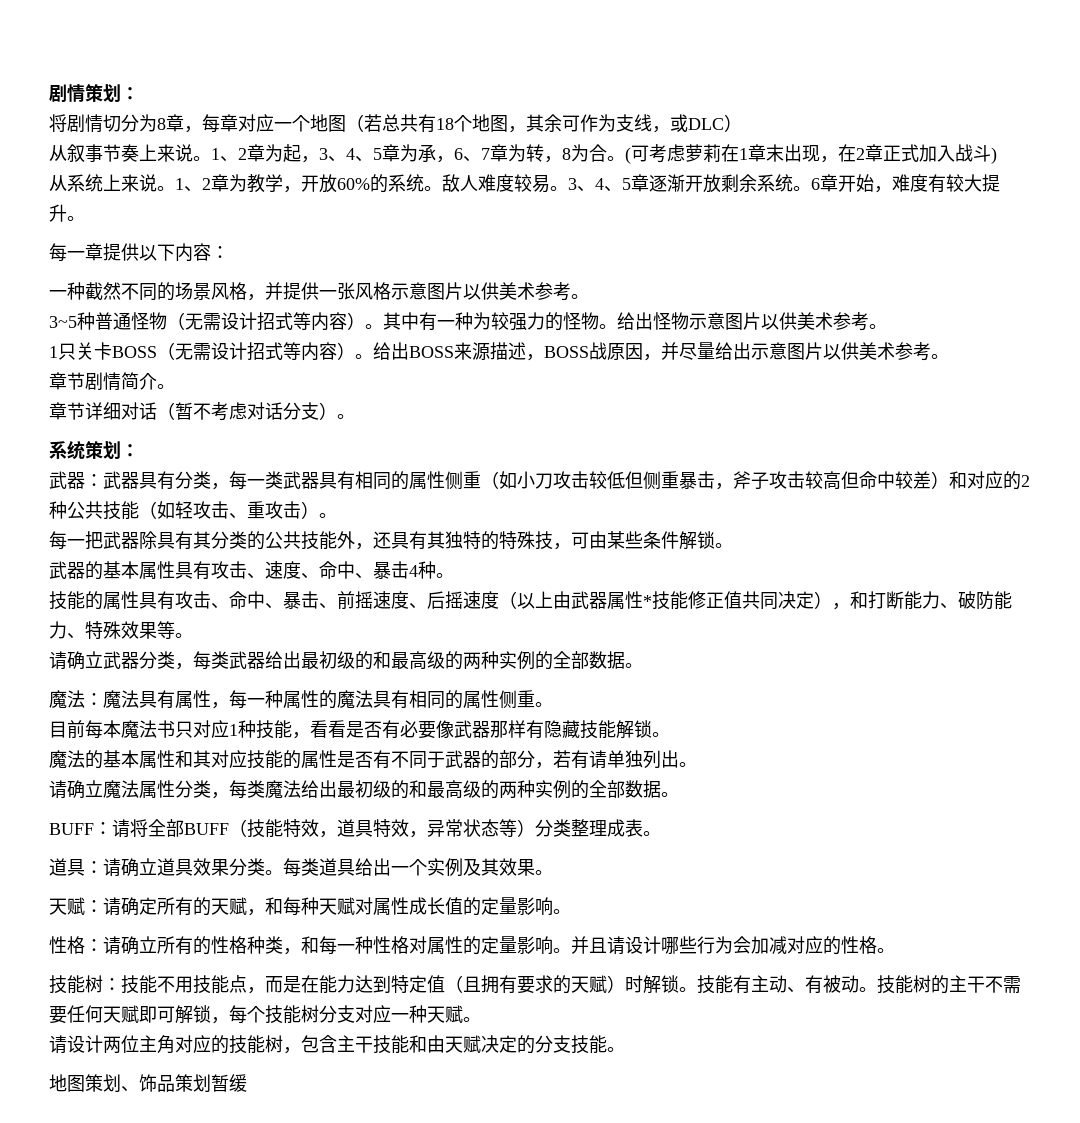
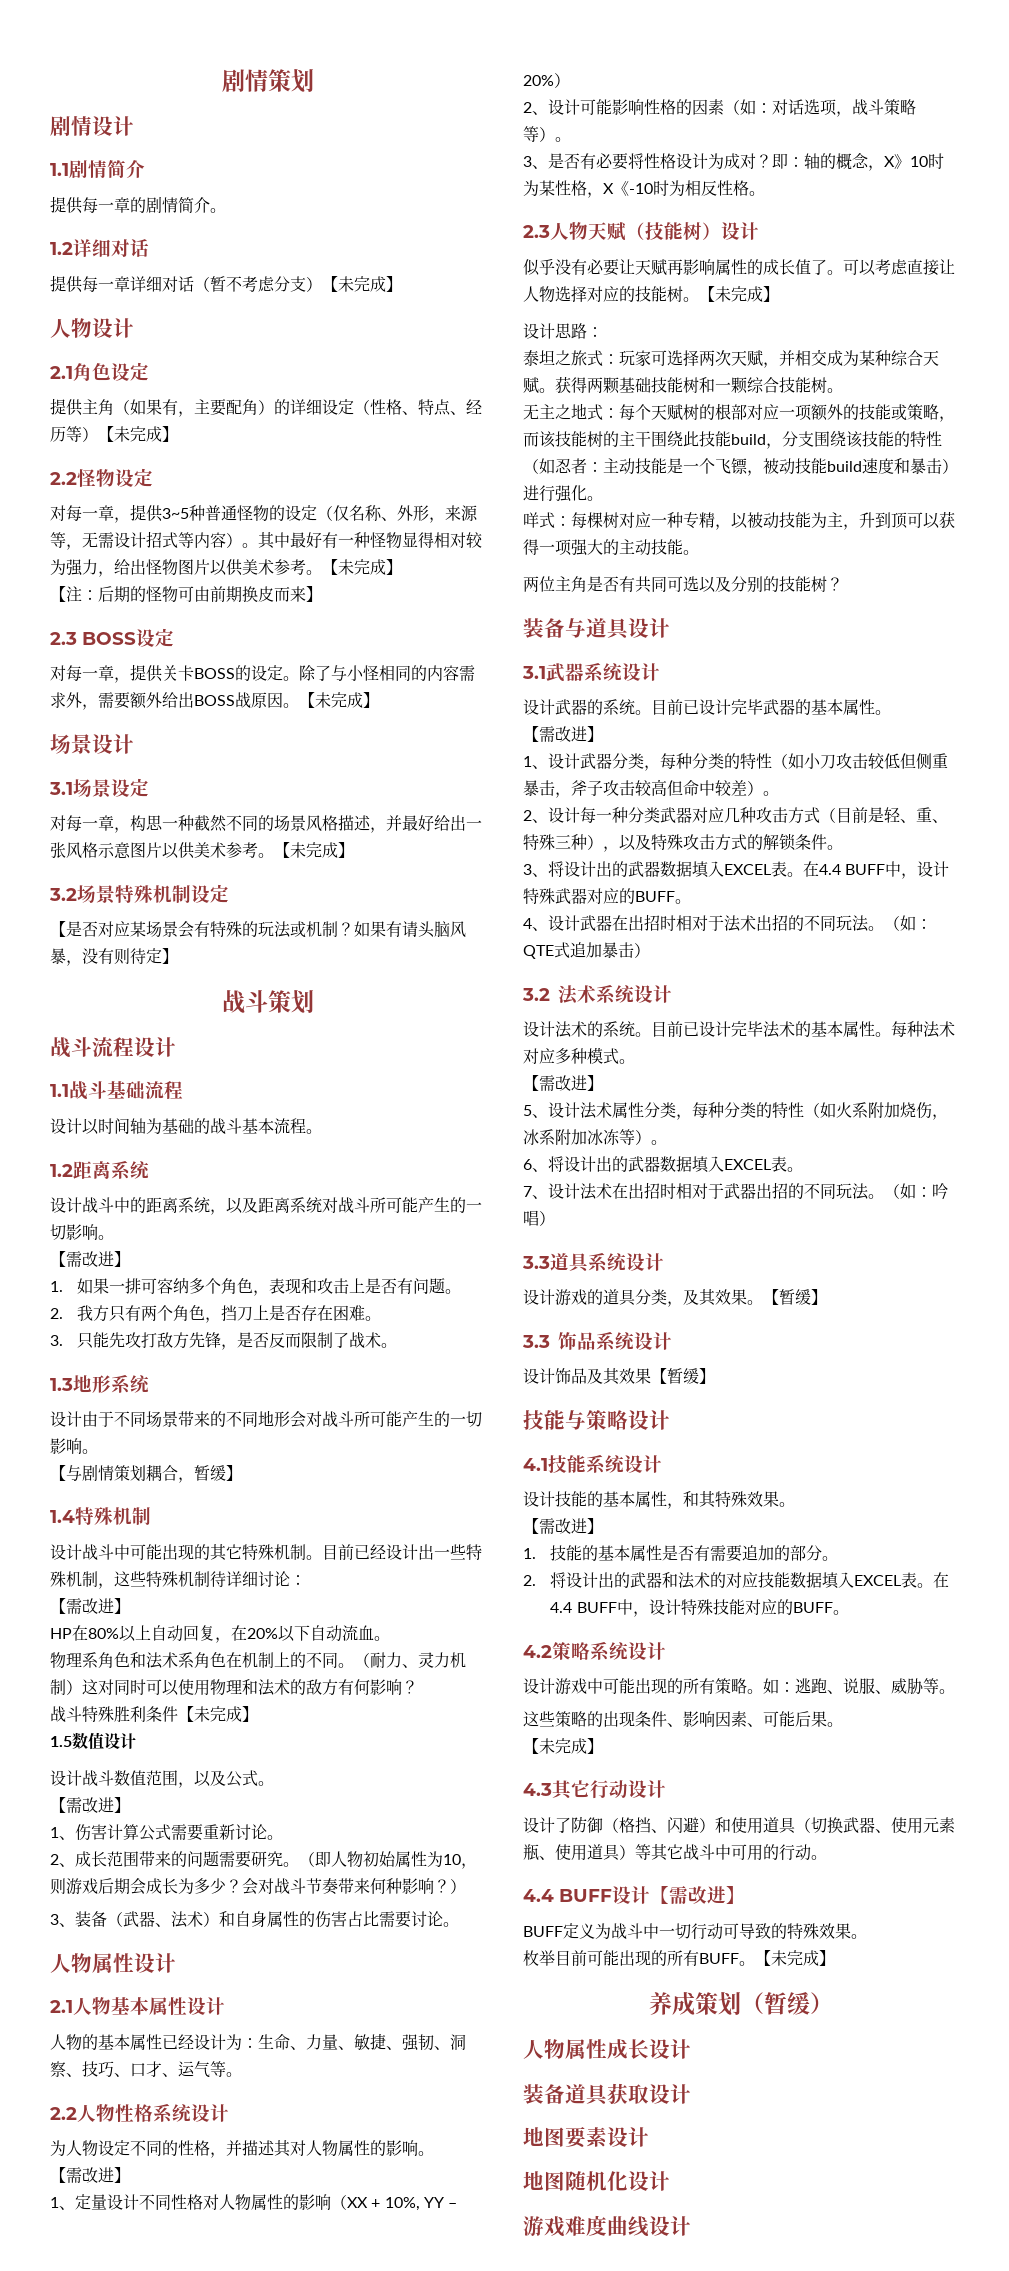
[49,84,139,102] [49,114,742,133] [49,144,997,164] [49,174,1000,193] [49,204,85,222] [49,243,229,262] 剧情策划： // 将剧情切分为8章，每章对应一个地图（若总共有18个地图，其余可作为支线，或DLC） // 从叙事节奏上来说。1、2章为起，3、4、5章为承，6、7章为转，8为合。(可考虑萝莉在1章末出现，在2章正式加入战斗) // 从系统上来说。1、2章为教学，开放60%的系统。敌人难度较易。3、4、5章逐渐开放剩余系统。6章开始，难度有较大提升。 // 每一章提供以下内容： // -> [222,69,314,93] [50,116,134,136] [50,160,145,178] [50,196,226,214] [50,239,149,257] [50,275,402,293] [50,318,134,338] [50,362,149,381] [50,398,482,417] [50,426,178,442] [50,468,153,487] [50,504,478,523] [50,531,483,550] [50,559,402,577] [50,586,322,603] [50,628,174,647] [50,664,475,683] [50,692,379,710] [50,734,134,755] [49,778,149,798] [50,815,163,833] 剧情策划 // 剧情设计 // 1.1剧情简介 // 提供每一章的剧情简介。 // 1.2详细对话 // 提供每一章详细对话（暂不考虑分支）【未完成】 // 人物设计 // 2.1角色设定 // 提供主角（如果有，主要配角）的详细设定（性格、特点、经历等）【未完成】 // 2.2怪物设定 // 对每一章，提供3~5种普通怪物的设定（仅名称、外形，来源等，无需设计招式等内容）。其中最好有一种怪物显得相对较为强力，给出怪物图片以供美术参考。【未完成】 // 【注：后期的怪物可由前期换皮而来】 // 2.3 BOSS设定 // 对每一章，提供关卡BOSS的设定。除了与小怪相同的内容需求外，需要额外给出BOSS战原因。【未完成】 // 场景设计 // 3.1场景设定 // 对每一章，构思
[247,282,319,301] ，并提供 -> [338,815,466,833] 描述，并最好给出
[49,312,887,331] [49,342,949,361] [49,372,175,391] [49,402,355,421] [49,440,139,460] [49,471,481,490] // 3~5种普通怪物（无需设计招式等内容）。其中有一种为较强力的怪物。给出怪物示意图片以供美术参考。 // 1只关卡BOSS（无需设计招式等内容）。给出BOSS来源描述，BOSS战原因，并尽量给出示意图片以供美术参考。 // 章节剧情简介。 // 章节详细对话（暂不考虑对话分支）。 // 系统策划： // 武器：武器具有分类，每一类武器具有相同的属性侧重 -> [274,842,354,858] [49,884,229,904] [50,921,466,938] [50,948,178,966] [222,990,314,1014] [50,1037,176,1058] [50,1081,183,1100] [50,1118,322,1135] [50,1160,150,1180] [50,1197,482,1215] [50,1224,114,1240] [50,1251,130,1267] [50,1277,462,1296] [50,1305,382,1323] [50,1332,398,1350] [50,1374,150,1394] [50,1410,482,1428] [50,1438,98,1454] [50,1464,242,1483] [50,1507,151,1525] [50,1544,482,1561] [50,1571,306,1589] [50,1598,130,1614] [50,1625,390,1643] [50,1652,466,1669] [50,1679,418,1696] [50,1706,258,1723] [50,1732,136,1750] [50,1770,274,1788] [50,1797,130,1813] [50,1824,283,1841] [50,1851,477,1869] [50,1878,466,1895] [50,1911,459,1928] [50,1953,176,1973] [50,1997,225,2016] [50,2033,466,2051] [50,2061,242,2078] [50,2103,229,2123] [50,2140,434,2158] [50,2167,130,2183] [50,2194,458,2211] [523,73,570,88] [523,99,916,117] [523,126,571,142] [523,153,944,171] [523,180,765,198] [523,222,759,241] [523,259,955,276] [523,286,779,303] [523,323,603,339] [523,349,939,368] [523,376,843,394] [523,403,955,422] [523,430,942,449] [523,458,958,476] [523,485,603,502] [523,511,955,530] [523,539,699,556] [523,576,843,593] [523,618,670,640] [522,662,660,682] [523,699,891,716] [523,726,603,742] [523,753,772,771] 【未完成】 // 3.2场景特殊机制设定 // 【是否对应某场景会有特殊的玩法或机制？如果有请头脑风暴，没有则待定】 // 战斗策划 // 战斗流程设计 // 1.1战斗基础流程 // 设计以时间轴为基础的战斗基本流程。 // 1.2距离系统 // 设计战斗中的距离系统，以及距离系统对战斗所可能产生的一切影响。 // 【需改进】 // 1.如果一排可容纳多个角色，表现和攻击上是否有问题。 // 2.我方只有两个角色，挡刀上是否存在困难。 // 3.只能先攻打敌方先锋，是否反而限制了战术。 // 1.3地形系统 // 设计由于不同场景带来的不同地形会对战斗所可能产生的一切影响。 // 【与剧情策划耦合，暂缓】 // 1.4特殊机制 // 设计战斗中可能出现的其它特殊机制。目前已经设计出一些特殊机制，这些特殊机制待详细讨论： // 【需改进】 // HP在80%以上自动回复，在20%以下自动流血。 // 物理系角色和法术系角色在机制上的不同。（耐力、灵力机制）这对同时可以使用物理和法术的敌方有何影响？ // 战斗特殊胜利条件【未完成】 // 1.5数值设计 // 设计战斗数值范围，以及公式。 // 【需改进】 // 1、伤害计算公式需要重新讨论。 // 2、成长范围带来的问题需要研究。（即人物初始属性为10，则游戏后期会成长为多少？会对战斗节奏带来何种影响？） // 3、装备（武器、法术）和自身属性的伤害占比需要讨论。 // 人物属性设计 // 2.1人物基本属性设计 // 人物的基本属性已经设计为：生命、力量、敏捷、强韧、洞察、技巧、口才、运气等。 // 2.2人物性格系统设计 // 为人物设定不同的性格，并描述其对人物属性的影响。 // 【需改进】 // 1、定量设计不同性格对人物属性的影响（XX + 10%, YY – 20%） // 2、设计可能影响性格的因素（如：对话选项，战斗策略等）。 // 3、是否有必要将性格设计为成对？即：轴的概念，X》10时为某性格，X《-10时为相反性格。 // 2.3人物天赋（技能树）设计 // 似乎没有必要让天赋再影响属性的成长值了。可以考虑直接让人物选择对应的技能树。【未完成】 // 设计思路： // 泰坦之旅式：玩家可选择两次天赋，并相交成为某种综合天赋。获得两颗基础技能树和一颗综合技能树。 // 无主之地式：每个天赋树的根部对应一项额外的技能或策略，而该技能树的主干围绕此技能build，分支围绕该技能的特性（如忍者：主动技能是一个飞镖，被动技能build速度和暴击）进行强化。 // 咩式：每棵树对应一种专精，以被动技能为主，升到顶可以获得一项强大的主动技能。 // 两位主角是否有共同可选以及分别的技能树？ // 装备与道具设计 // 3.1武器系统设计 // 设计武器的系统。目前已设计完毕武器的基本属性。 // 【需改进】 // 1、设计武器分类，每种分类的特性
[949,471,1030,490] [49,501,337,520] [49,531,733,550] [49,561,454,580] [49,591,1012,610] [49,621,193,639] [49,651,643,670] [49,690,553,709] [49,720,670,739] [49,750,697,769] [49,780,679,799] [49,819,661,838] [49,858,553,877] [49,897,571,916] [49,936,895,955] [49,975,1021,994] [49,1005,481,1024] [49,1035,625,1054] [49,1074,247,1092] 和对应的2种公共技能（如轻攻击、重攻击）。 // 每一把武器除具有其分类的公共技能外，还具有其独特的特殊技，可由某些条件解锁。 // 武器的基本属性具有攻击、速度、命中、暴击4种。 // 技能的属性具有攻击、命中、暴击、前摇速度、后摇速度（以上由武器属性*技能修正值共同决定），和打断能力、破防能力、特殊效果等。 // 请确立武器分类，每类武器给出最初级的和最高级的两种实例的全部数据。 // 魔法：魔法具有属性，每一种属性的魔法具有相同的属性侧重。 // 目前每本魔法书只对应1种技能，看看是否有必要像武器那样有隐藏技能解锁。 // 魔法的基本属性和其对应技能的属性是否有不同于武器的部分，若有请单独列出。 // 请确立魔法属性分类，每类魔法给出最初级的和最高级的两种实例的全部数据。 // BUFF：请将全部BUFF（技能特效，道具特效，异常状态等）分类整理成表。 // 道具：请确立道具效果分类。每类道具给出一个实例及其效果。 // 天赋：请确定所有的天赋，和每种天赋对属性成长值的定量影响。 // 性格：请确立所有的性格种类，和每一种性格对属性的定量影响。并且请设计哪些行为会加减对应的性格。 // 技能树：技能不用技能点，而是在能力达到特定值（且拥有要求的天赋）时解锁。技能有主动、有被动。技能树的主干不需要任何天赋即可解锁，每个技能树分支对应一种天赋。 // 请设计两位主角对应的技能树，包含主干技能和由天赋决定的分支技能。 // 地图策划、饰品策划暂缓 -> [763,791,779,796] [523,807,948,824] [523,833,843,852] [523,861,950,879] [523,888,691,905] [523,914,932,932] [523,942,650,959] [522,984,672,1005] [523,1021,955,1038] [523,1047,635,1064] [523,1075,603,1091] [523,1102,948,1120] [523,1129,667,1146] [523,1156,803,1173] [523,1182,948,1200] [523,1210,555,1226] [522,1252,664,1273] [523,1289,827,1307] [522,1331,672,1351] [523,1368,715,1385] [523,1410,670,1430] [523,1454,662,1474] [523,1491,795,1509] [523,1518,603,1534] [523,1545,839,1562] [523,1572,950,1589] [550,1599,849,1617] [523,1641,666,1661] [523,1678,955,1695] [523,1711,843,1727] [523,1738,603,1754] [523,1780,666,1800] [523,1816,955,1834] [523,1844,827,1861] [523,1886,745,1904] [523,1923,867,1940] [523,1950,835,1966] [649,1992,833,2016] [523,2039,691,2059] [523,2083,691,2106] [523,2127,649,2148] [523,2171,670,2191] [523,2215,691,2237] 。 // 2、设计每一种分类武器对应几种攻击方式（目前是轻、重、特殊三种），以及特殊攻击方式的解锁条件。 // 3、将设计出的武器数据填入EXCEL表。在4.4 BUFF中，设计特殊武器对应的BUFF。 // 4、设计武器在出招时相对于法术出招的不同玩法。（如：QTE式追加暴击） // 3.2法术系统设计 // 设计法术的系统。目前已设计完毕法术的基本属性。每种法术对应多种模式。 // 【需改进】 // 5、设计法术属性分类，每种分类的特性（如火系附加烧伤，冰系附加冰冻等）。 // 6、将设计出的武器数据填入EXCEL表。 // 7、设计法术在出招时相对于武器出招的不同玩法。（如：吟唱） // 3.3道具系统设计 // 设计游戏的道具分类，及其效果。【暂缓】 // 3.3饰品系统设计 // 设计饰品及其效果【暂缓】 // 技能与策略设计 // 4.1技能系统设计 // 设计技能的基本属性，和其特殊效果。 // 【需改进】 // 1.技能的基本属性是否有需要追加的部分。 // 2.将设计出的武器和法术的对应技能数据填入EXCEL表。在4.4 BUFF中，设计特殊技能对应的BUFF。 // 4.2策略系统设计 // 设计游戏中可能出现的所有策略。如：逃跑、说服、威胁等。 // 这些策略的出现条件、影响因素、可能后果。 // 【未完成】 // 4.3其它行动设计 // 设计了防御（格挡、闪避）和使用道具（切换武器、使用元素瓶、使用道具）等其它战斗中可用的行动。 // 4.4 BUFF设计【需改进】 // BUFF定义为战斗中一切行动可导致的特殊效果。 // 枚举目前可能出现的所有BUFF。【未完成】 // 养成策划（暂缓） // 人物属性成长设计 // 装备道具获取设计 // 地图要素设计 // 地图随机化设计 // 游戏难度曲线设计

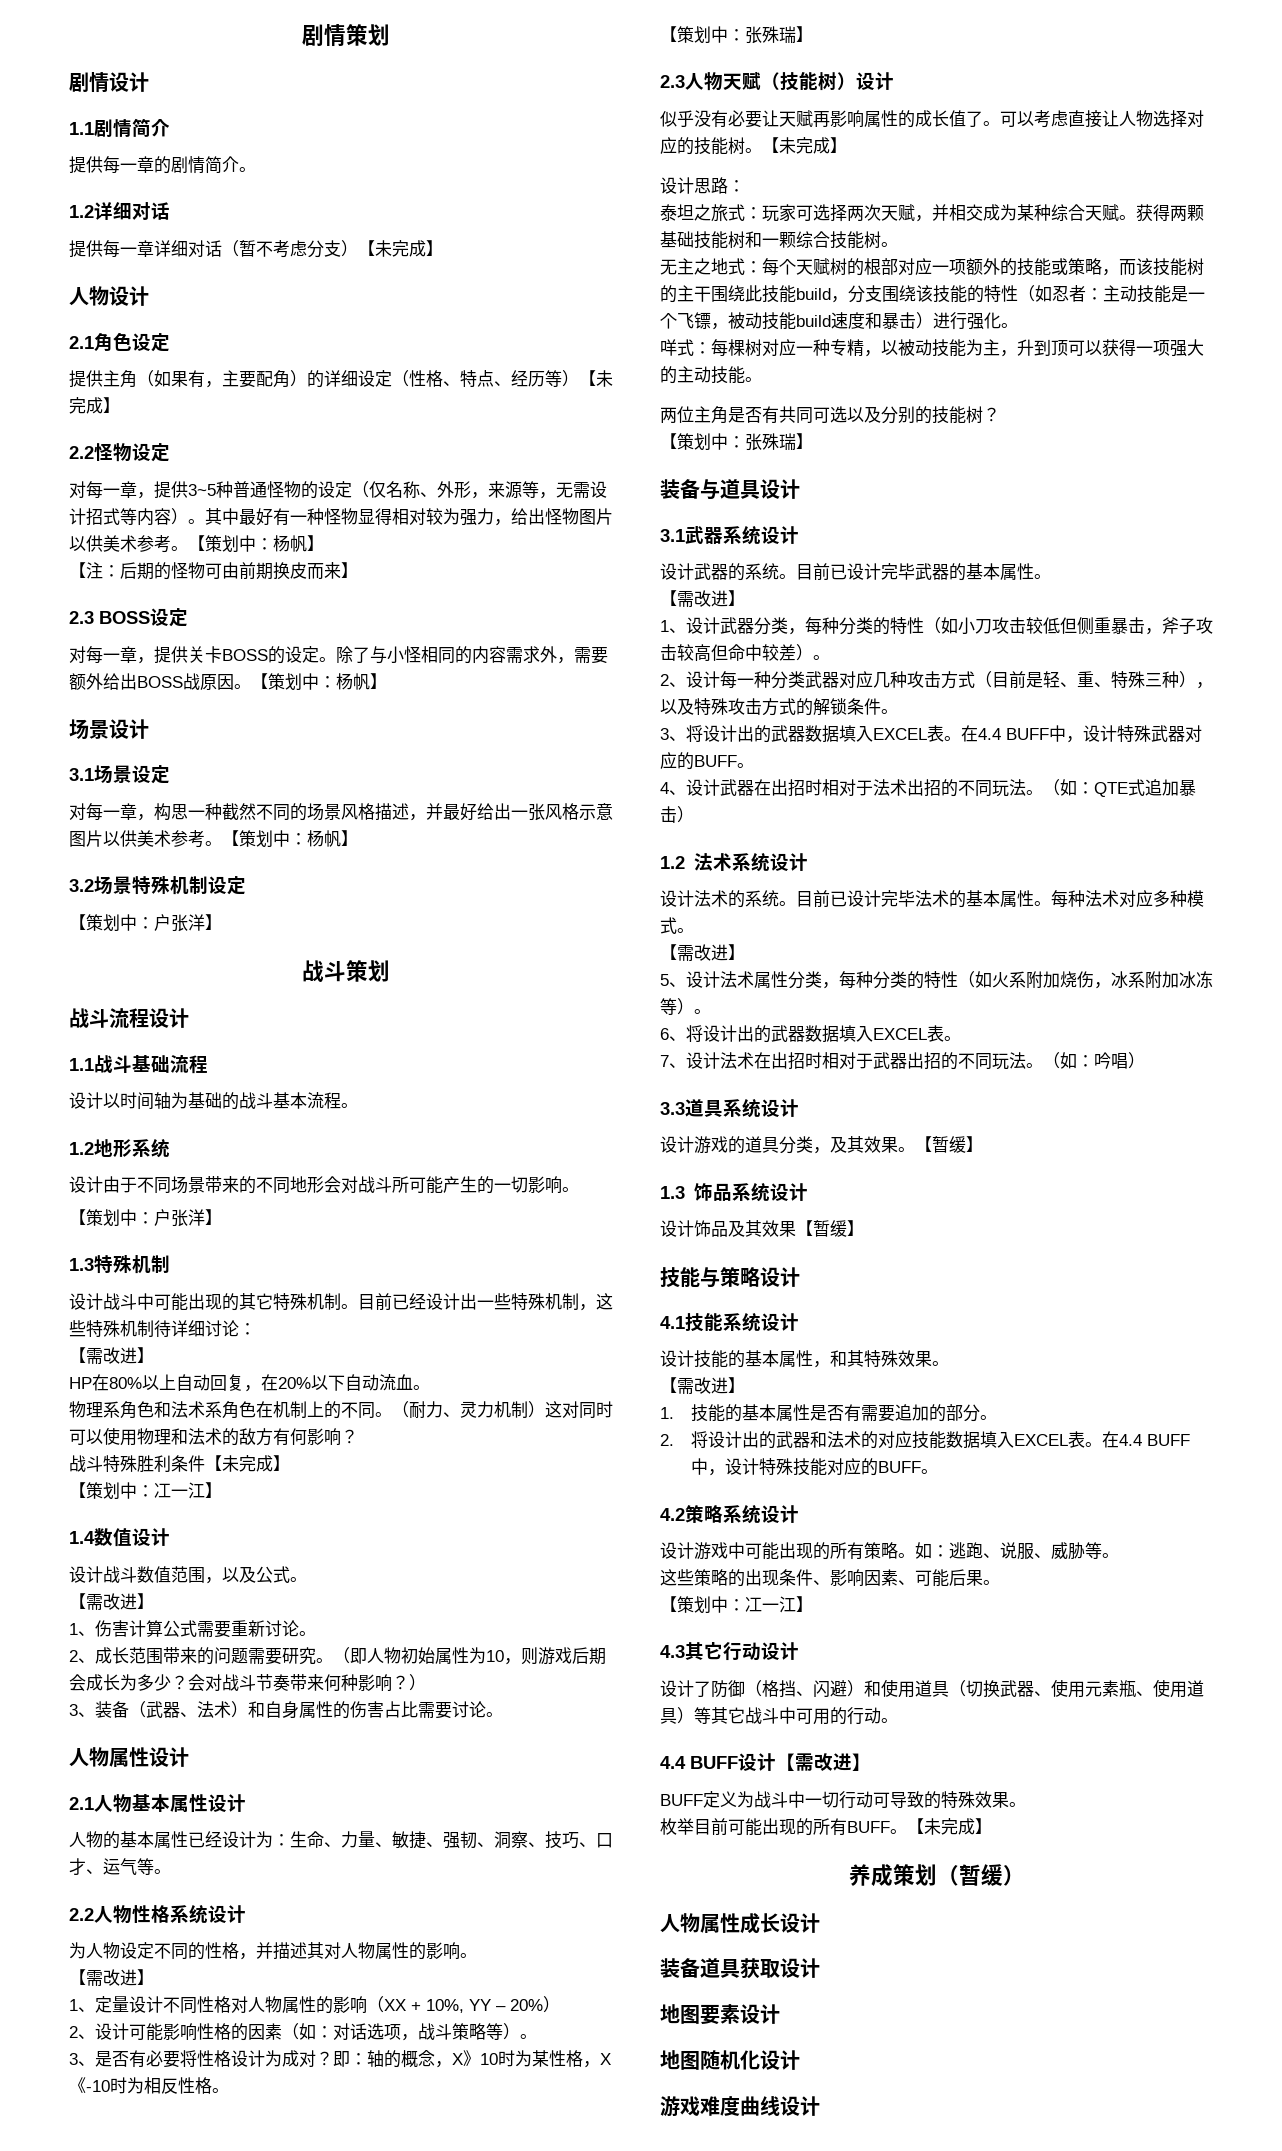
[338,559,386,575] 未完成 -> [205,535,307,552] 策划中：杨帆
[315,692,363,708] 未完成 -> [268,673,370,690] 策划中：杨帆
[290,842,338,858] 未完成 -> [239,830,341,847] 策划中：杨帆
[66,921,466,938] [50,948,162,966] 是否对应某场景会有特殊的玩法或机制？如果有请头脑风暴，没有则待定 -> [86,914,205,932] 策划中：户张洋
[73,1160,150,1180] [50,1197,482,1215] [50,1224,114,1240] [50,1251,130,1267] [50,1277,462,1296] [50,1305,382,1323] [50,1332,398,1350] [50,1378,73,1391] 距离系统 // 设计战斗中的距离系统，以及距离系统对战斗所可能产生的一切影响。 // 【需改进】 // 1.如果一排可容纳多个角色，表现和攻击上是否有问题。 // 2.我方只有两个角色，挡刀上是否存在困难。 // 3.只能先攻打敌方先锋，是否反而限制了战术。 // 1.3 -> (94, 1148) none
[66,1464,242,1483] [50,1510,75,1523] 与剧情策划耦合，暂缓】 // 1.4 -> [86,1209,222,1227] [69,1258,94,1271] 策划中：户张洋】 // 1.3
[50,1736,72,1747] 1.5 -> [69,1482,222,1499] [69,1531,95,1544] 【策划中：冮一江】 // 1.4
(765, 193) none -> [660,26,813,44] // 【策划中：张殊瑞】
(843, 584) none -> [660,433,813,451] // 【策划中：张殊瑞】
[522,988,550,1001] 3.2 -> [660,856,685,869] 1.2
[522,1335,550,1348] 3.3 -> [660,1186,685,1199] 1.3
[539,1738,587,1754] 未完成 -> [677,1596,796,1613] 策划中：冮一江

